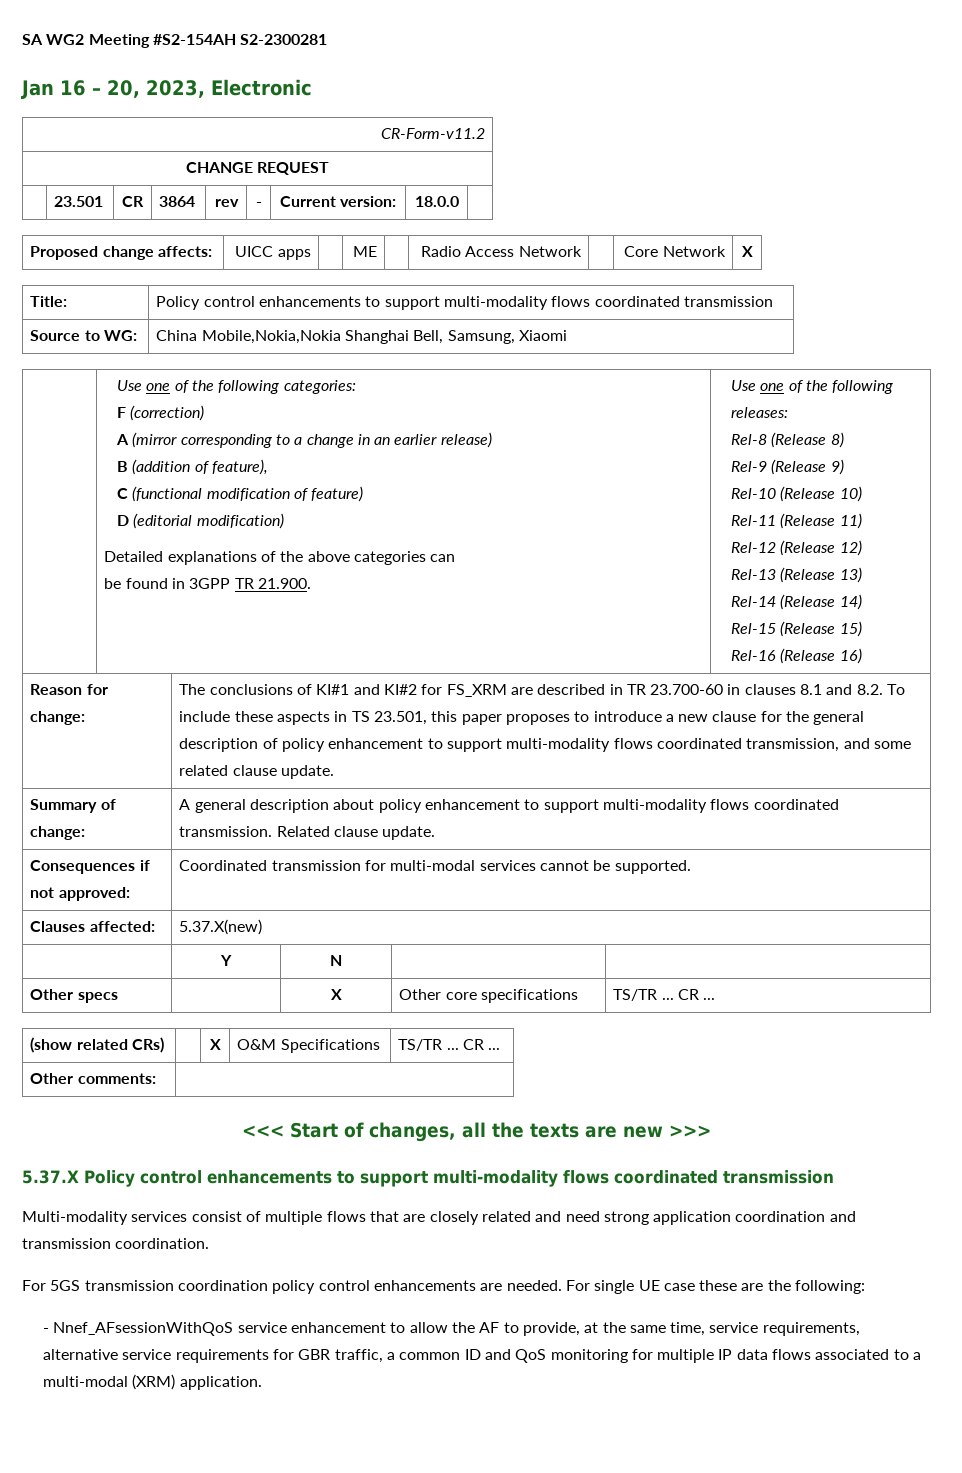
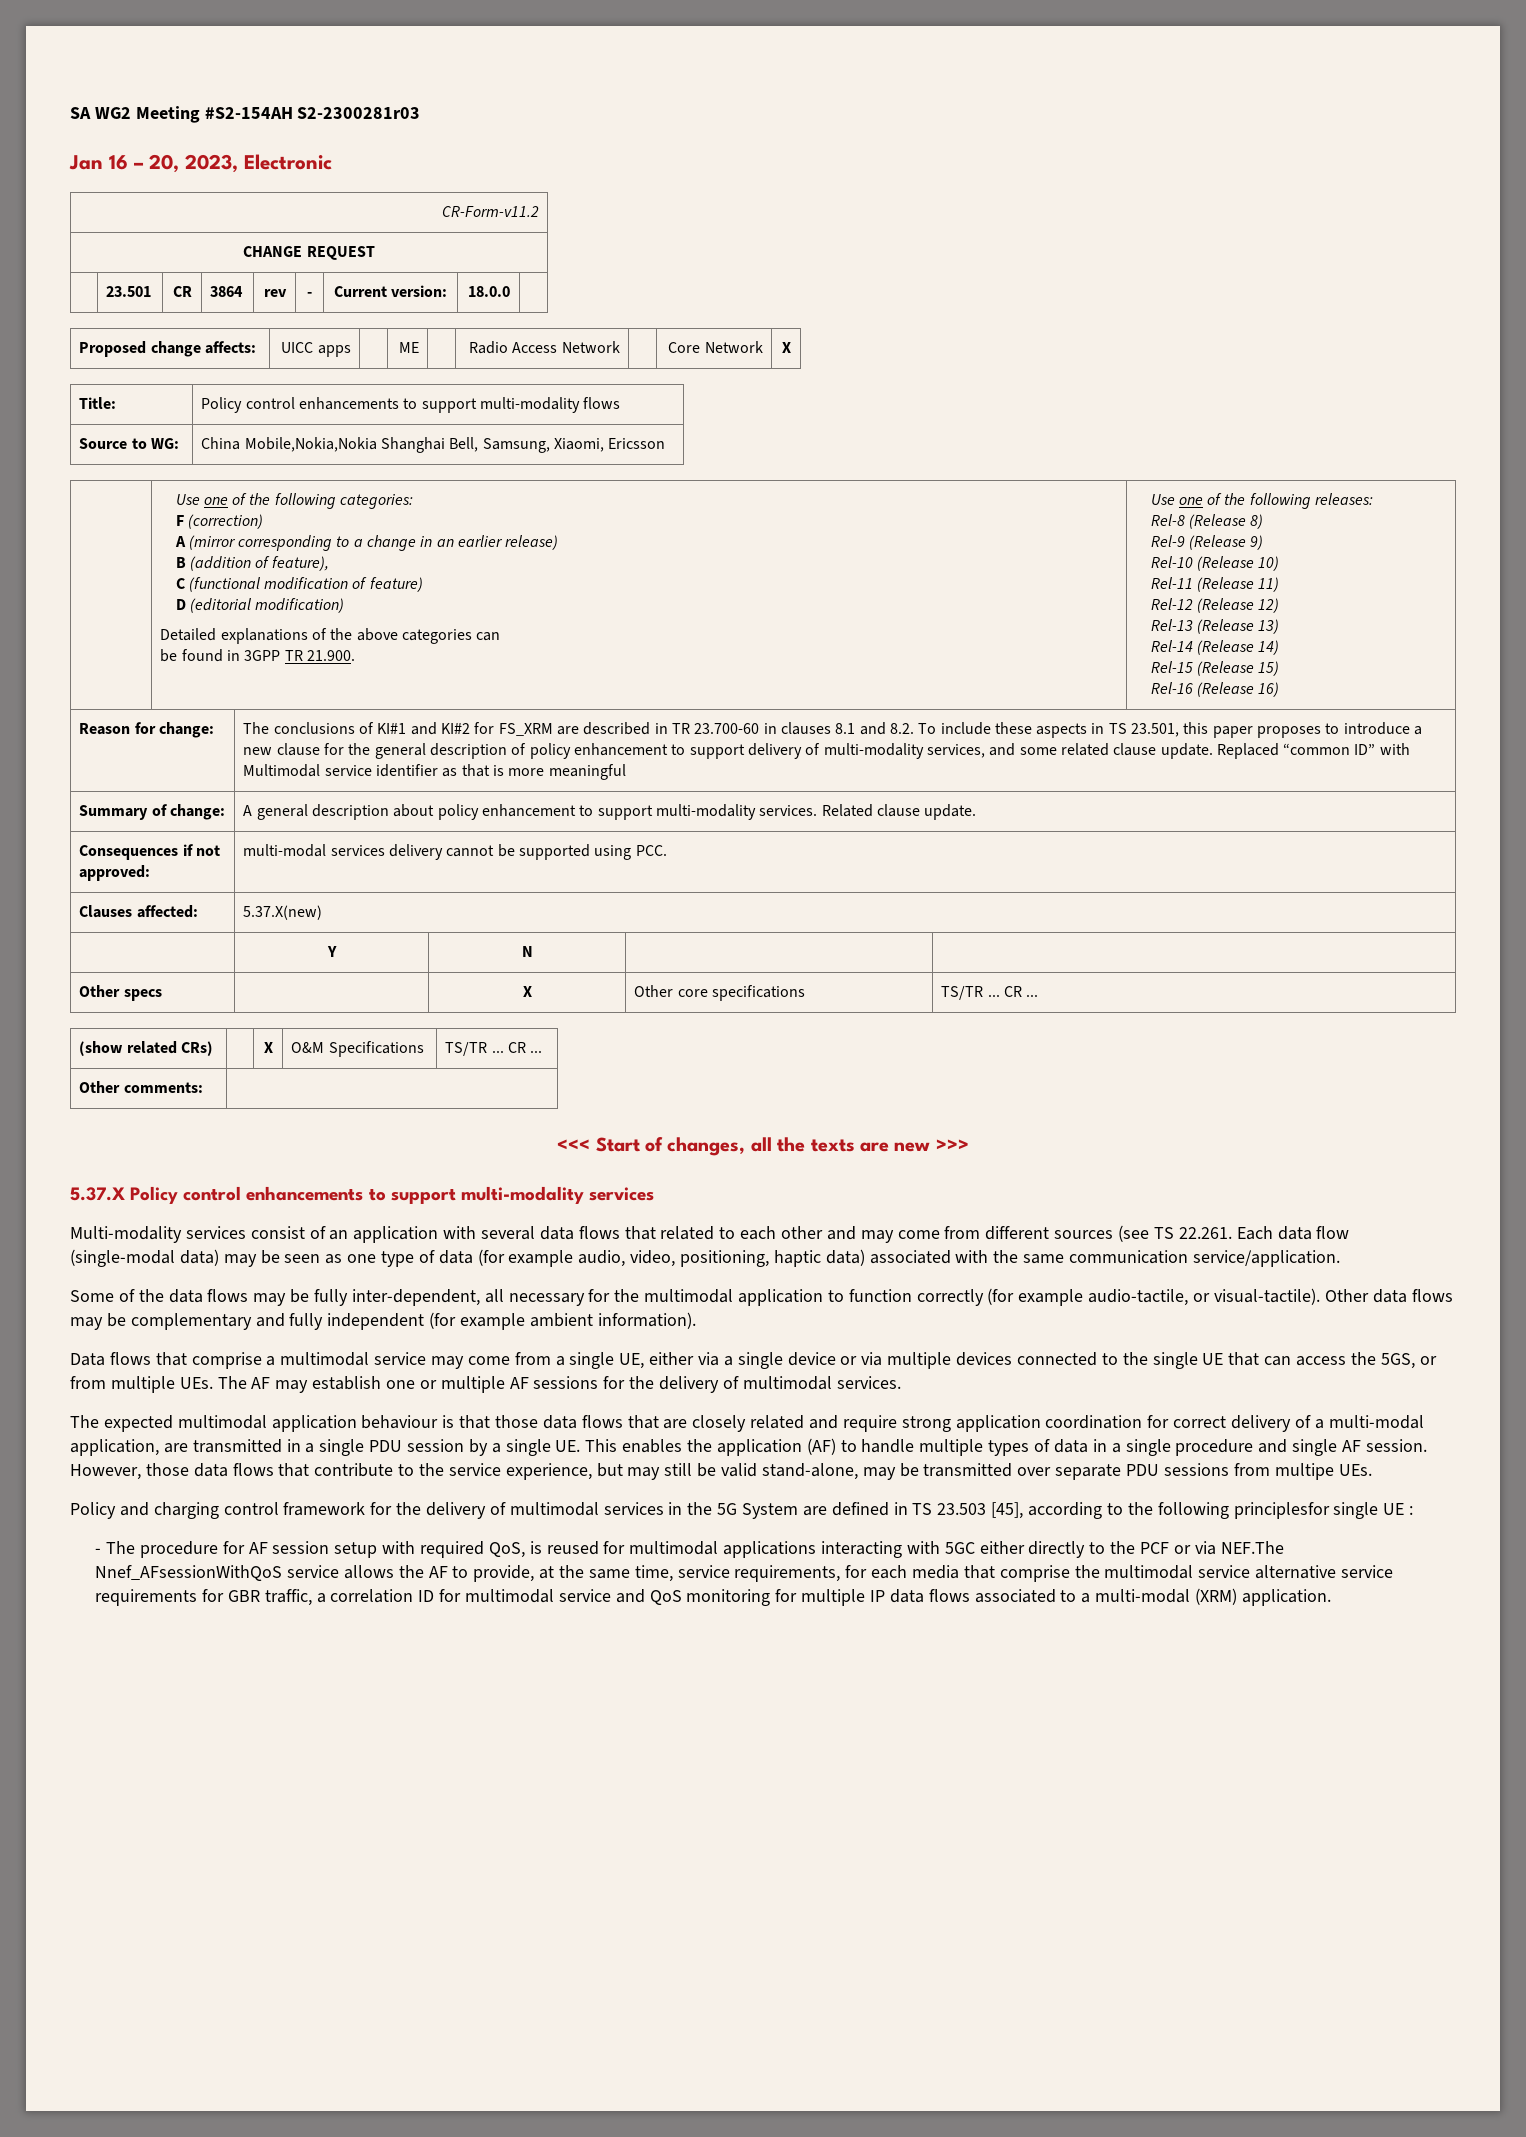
[240,34,328,45] S2-2300281 -> [297,107,421,119] S2-2300281r03
[594,296,773,307] coordinated transmission -> (621, 403) none
[518,330,567,341] Xiaomi -> [554,438,666,452] Xiaomi, Ericsson
[506,738,840,752] multi-modality flows coordinated transmission, -> [747,743,985,759] delivery of multi-modality services,
(334, 772) none -> [1216,743,1410,759] [243,764,626,780] Replaced “common ID” with Multimodal service identifier as that is more meaningful
[710,799,839,810] [179,826,273,837] flows coordinated transmission. -> [759,805,818,816] services.
[179,860,386,871] Coordinated transmission for -> (151, 873) none
(536, 865) none -> [389,844,444,860] delivery
[614,860,691,874] supported. -> [519,844,667,860] supported using PCC.
[563,1170,834,1184] flows coordinated transmission -> [588,1187,654,1201] services
[265,1211,323,1225] multiple -> [329,1225,1350,1243] [70,1249,1340,1267] [70,1288,1453,1306] [70,1312,696,1330] [70,1352,1437,1369] [70,1376,901,1393] [70,1415,577,1432] an application with several data flows that related to each other and may come from different sources (see TS 22.261. Each data flow (single-modal data) may be seen as one type of data (for example audio, video, positioning, haptic data) associated with the same communication service/application. // Some of the data flows may be fully inter-dependent, all necessary for the multimodal application to function correctly (for example audio-tactile, or visual-tactile). Other data flows may be complementary and fully independent (for example ambient information). // Data flows that comprise a multimodal service may come from a single UE, either via a single device or via multiple devices connected to the single UE that can access the 5GS, or from multiple UEs. The AF may establish one or multiple AF sessions for the delivery of multimodal services. // The expected multimodal application behaviour is that those data
[565,1211,600,1222] need -> [842,1415,897,1432] require
[829,1211,856,1222] [22,1238,210,1249] [22,1280,866,1294] [42,1322,448,1336] and transmission coordination. // For 5GS transmission coordination policy control enhancements are needed. For single UE case these are the following: // - Nnef_AFsessionWithQoS service enhancement to allow -> [1147,1415,1424,1432] [70,1438,1427,1456] [70,1463,1372,1480] [70,1502,1414,1519] [95,1541,1284,1558] [95,1565,394,1581] for correct delivery of a multi-modal application, are transmitted in a single PDU session by a single UE. This enables the application (AF) to handle multiple types of data in a single procedure and single AF session. However, those data flows that contribute to the service experience, but may still be valid stand-alone, may be transmitted over separate PDU sessions from multipe UEs. // Policy and charging control framework for the delivery of multimodal services in the 5G System are defined in TS 23.503 [45], according to the following principlesfor single UE : // - The procedure for AF session setup with required QoS, is reused for multimodal applications interacting with 5GC either directly to the PCF or via NEF.The Nnef_AFsessionWithQoS service allows
(860, 1329) none -> [845,1565,1251,1582] for each media that comprise the multimodal service
[399,1349,481,1360] common ID -> [330,1589,611,1603] correlation ID for multimodal service

